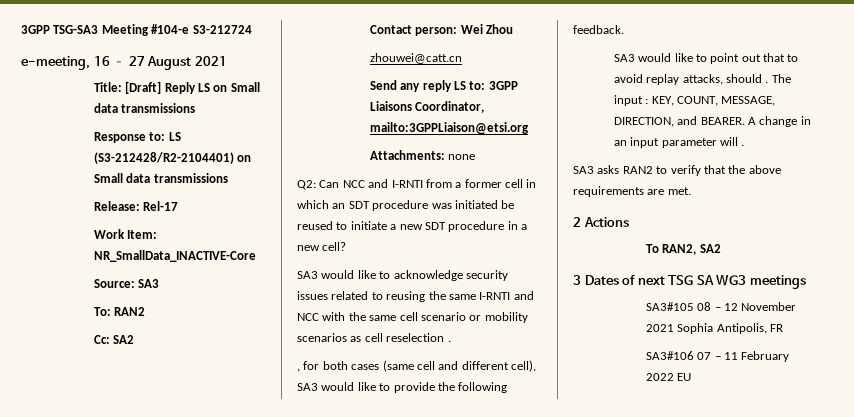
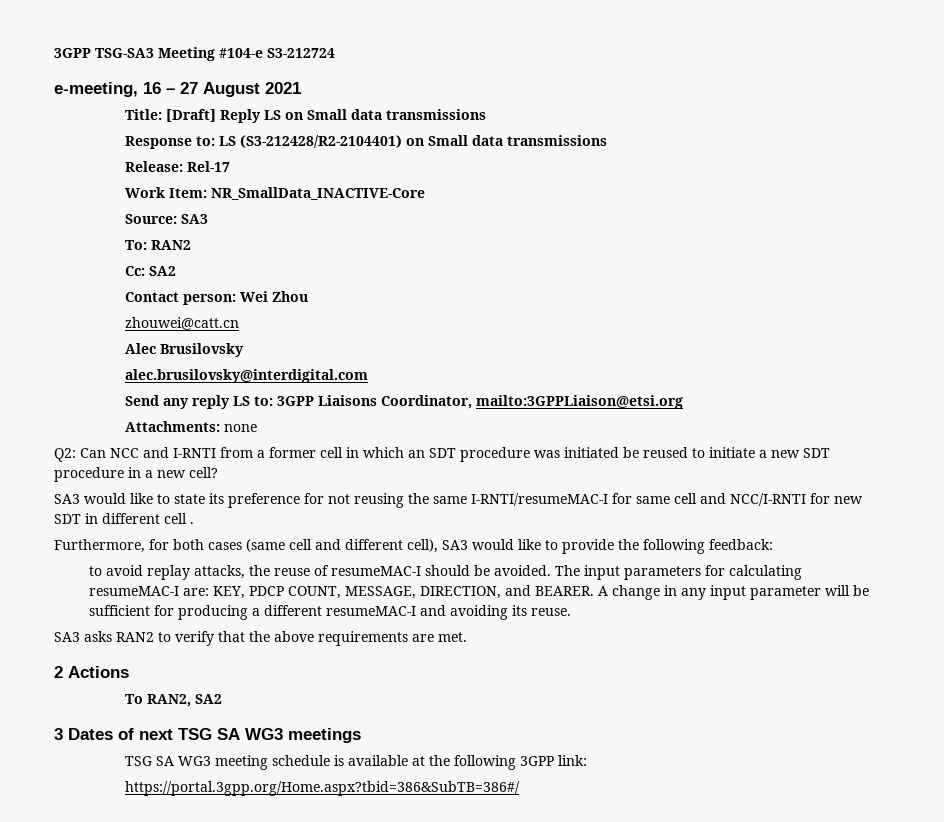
(462, 58) none -> [124,343,244,357] [124,369,368,383] // Alec Brusilovsky // alec.brusilovsky@interdigital.com
[393,270,508,281] [297,291,534,302] [297,312,528,323] [297,333,451,342] [297,369,300,372] acknowledge security issues related to reusing the same I-RNTI and NCC with the same cell scenario or mobility scenarios as cell reselection . // , -> [174,493,863,508] [54,513,194,524] [54,539,145,553] state its preference for not reusing the same I-RNTI/resumeMAC-I for same cell and NCC/I-RNTI for new SDT in different cell . // Furthermore,
[573,25,624,34] [613,53,799,64] [613,74,791,85] [613,95,674,106] feedback. // SA3 would like to point out that to avoid replay attacks, should . The input : KEY, -> [709,539,773,550] [89,565,803,580] [89,586,285,599] feedback: // to avoid replay attacks, the reuse of resumeMAC-I should be avoided. The input parameters for calculating resumeMAC-I are: KEY, PDCP
[613,140,627,146] an -> [681,588,707,600] any
[741,144,745,146] . -> [853,585,870,596] [89,605,572,620] be sufficient for producing a different resumeMAC-I and avoiding its reuse.
[645,302,797,311] [645,323,784,334] [645,351,790,362] [645,373,692,381] SA3#105 08 – 12 November 2021 Sophia Antipolis, FR // SA3#106 07 – 11 February 2022 EU -> [124,755,587,770] [124,781,520,796] TSG SA WG3 meeting schedule is available at the following 3GPP link: // https://portal.3gpp.org/Home.aspx?tbid=386&SubTB=386#/

